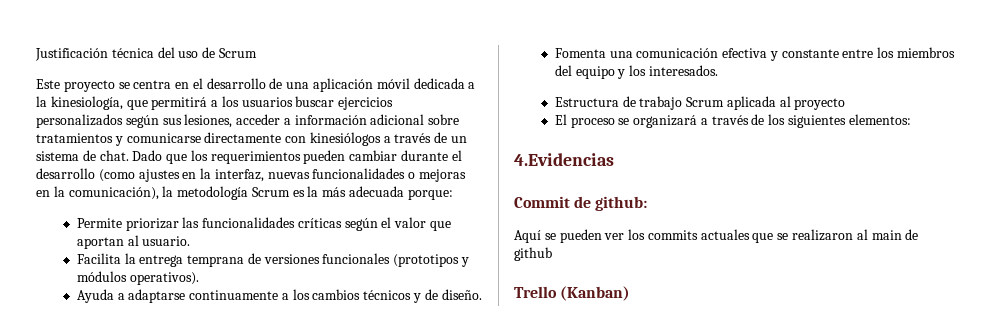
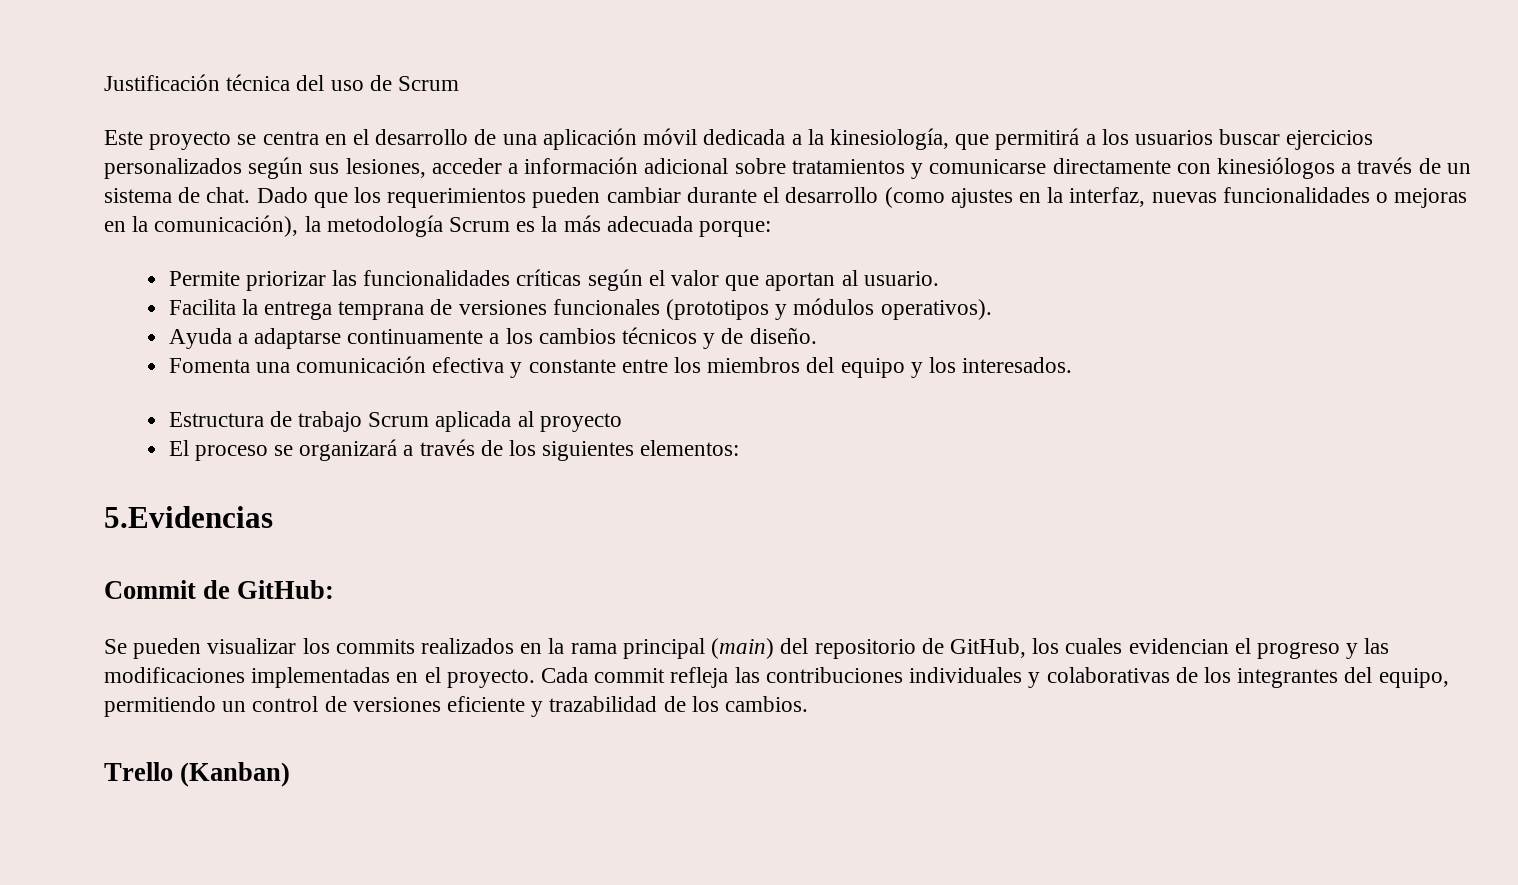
[514,153,614,166] 4.Evidencias -> [104,506,273,528] 5.Evidencias
[595,196,648,211] [514,229,919,243] [514,247,552,261] github: // Aquí se pueden ver los commits actuales que se realizaron al main de github -> [237,580,335,599] [104,638,1390,659] [104,667,1449,688] [104,696,809,717] GitHub: // Se pueden visualizar los commits realizados en la rama principal (main) del repositorio de GitHub, los cuales evidencian el progreso y las modificaciones implementadas en el proyecto. Cada commit refleja las contribuciones individuales y colaborativas de los integrantes del equipo, permitiendo un control de versiones eficiente y trazabilidad de los cambios.

